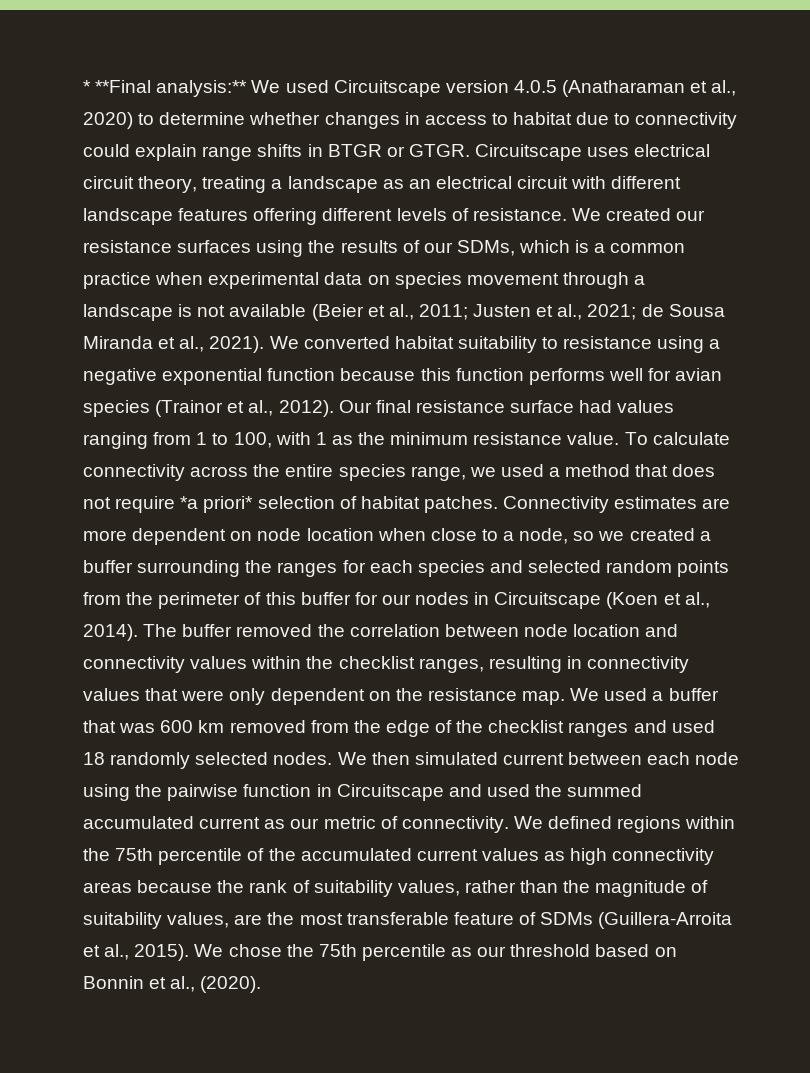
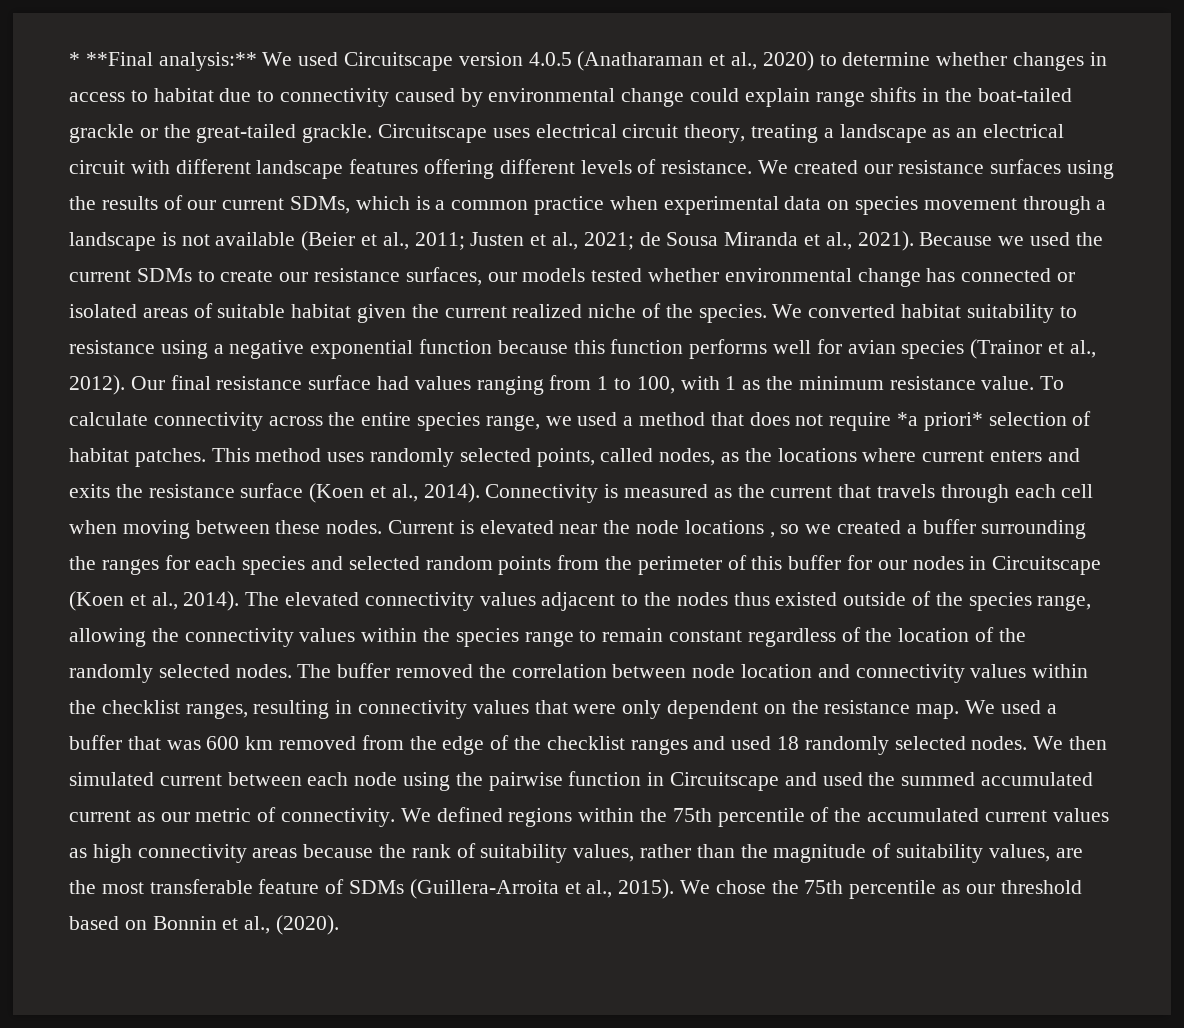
(738, 120) none -> [394,88,685,107] caused by environmental change
[327,144,470,157] BTGR or GTGR. -> [945,88,1072,102] [69,124,373,143] the boat-tailed grackle or the great-tailed grackle.
(453, 247) none -> [222,198,285,210] current
(265, 344) none -> [919,232,1103,246] [69,267,1076,287] [69,303,767,323] Because we used the current SDMs to create our resistance surfaces, our models tested whether environmental change has connected or isolated areas of suitable habitat given the current realized niche of the species.
[503,496,731,513] [83,528,569,545] Connectivity estimates are more dependent on node location when close to a node, -> [211,448,1080,467] [69,483,1094,503] [69,520,775,539] This method uses randomly selected points, called nodes, as the locations where current enters and exits the resistance surface (Koen et al., 2014). Connectivity is measured as the current that travels through each cell when moving between these nodes. Current is elevated near the node locations ,
(178, 630) none -> [285,591,1092,611] [69,627,1026,647] [69,664,332,683] elevated connectivity values adjacent to the nodes thus existed outside of the species range, allowing the connectivity values within the species range to remain constant regardless of the location of the randomly selected nodes. The

